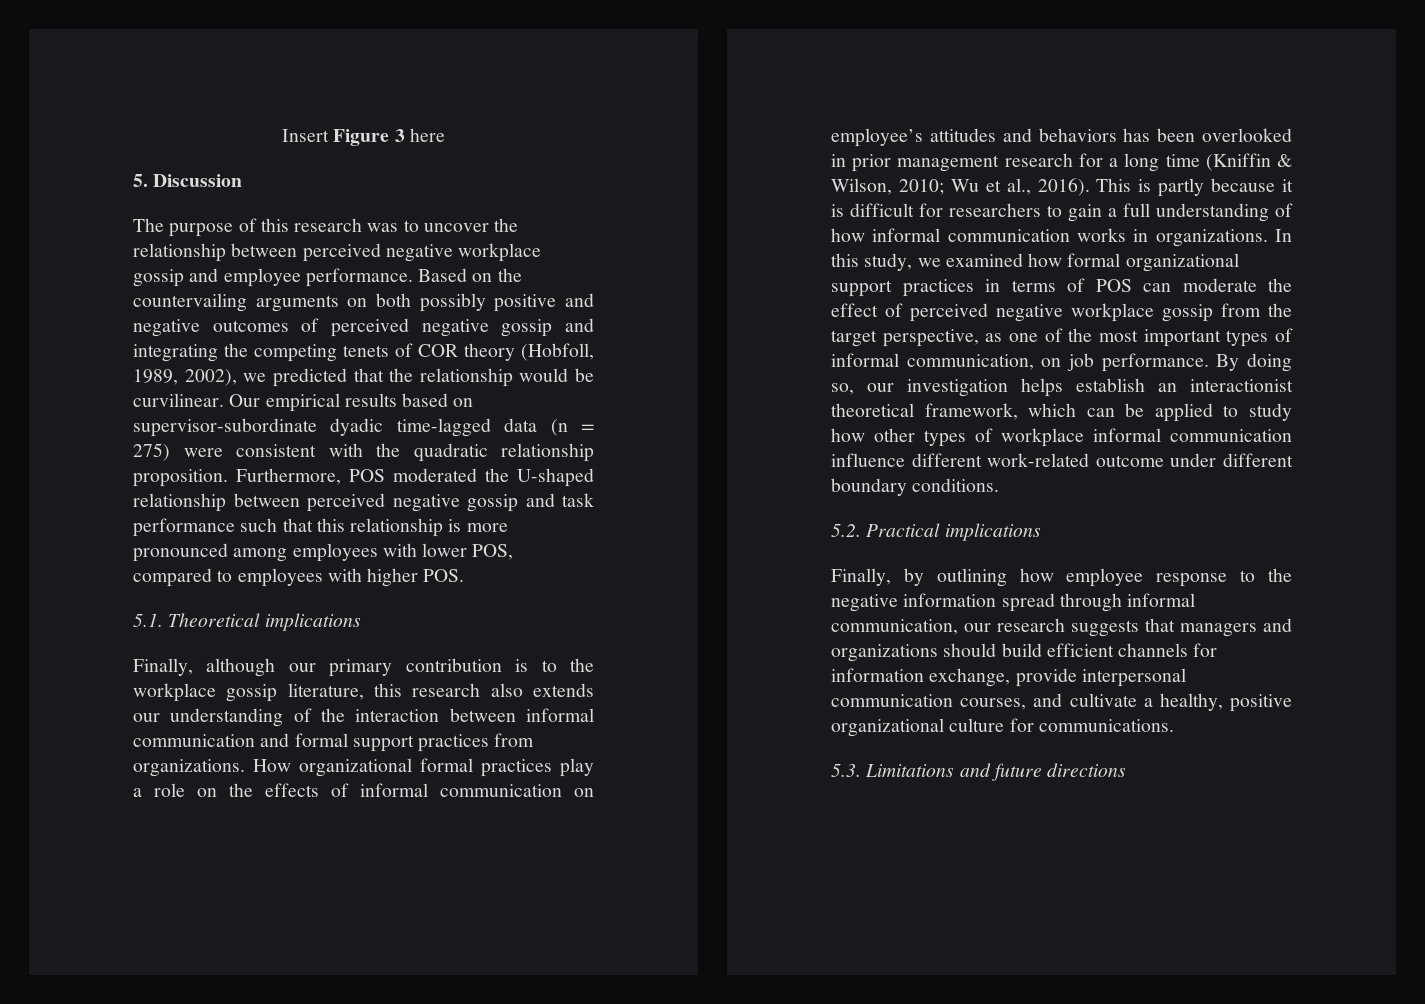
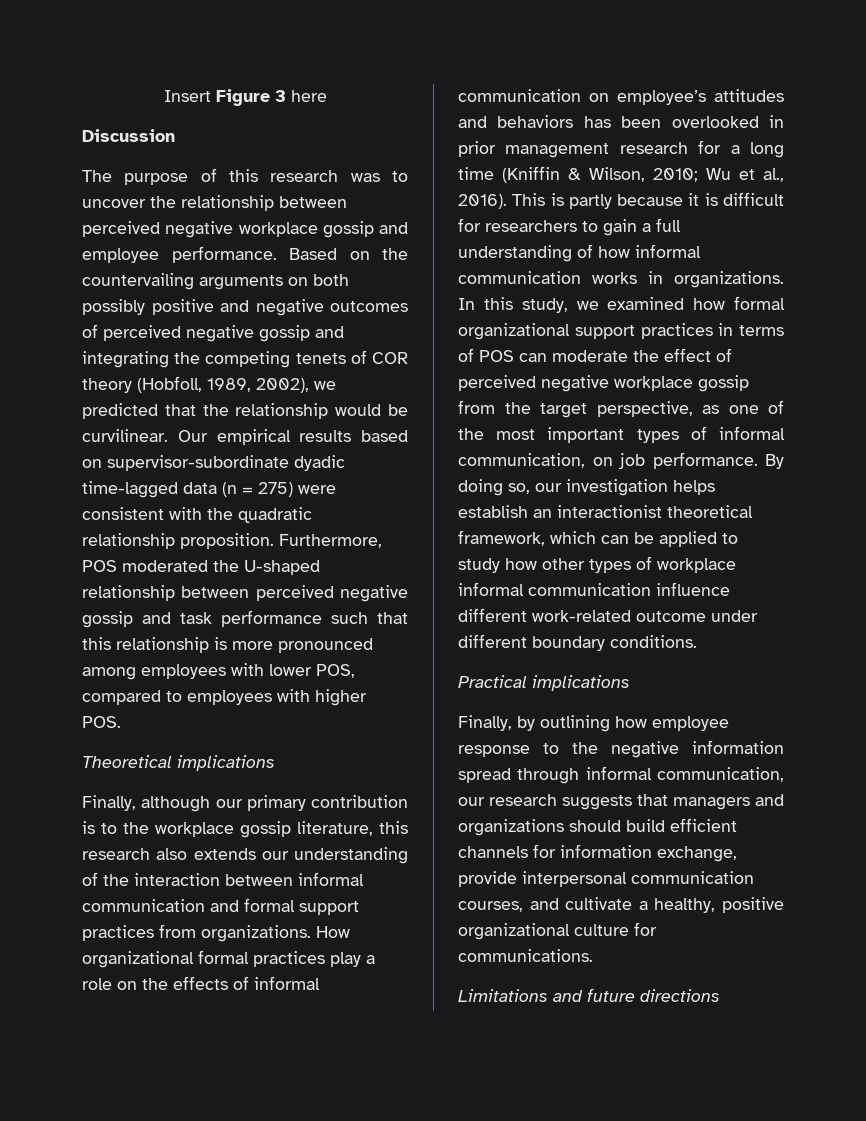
[133,174,148,187] 5. -> (327, 96) none
[133,613,163,627] 5.1. -> (121, 722) none
[831,524,861,537] 5.2. -> (697, 641) none
[831,764,861,777] 5.3. -> (593, 955) none

